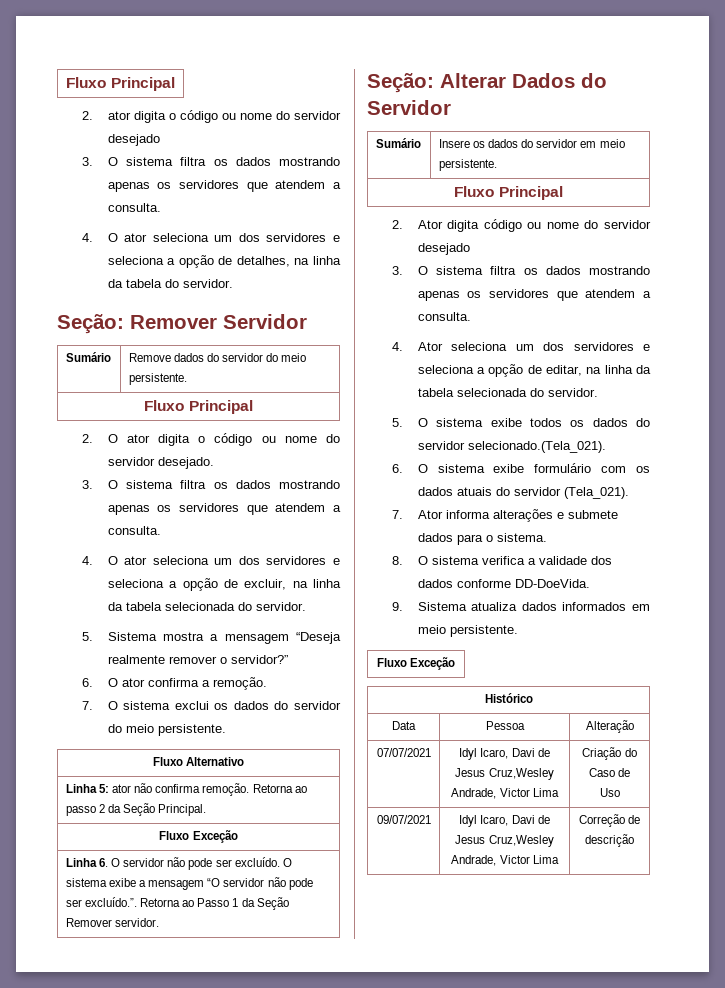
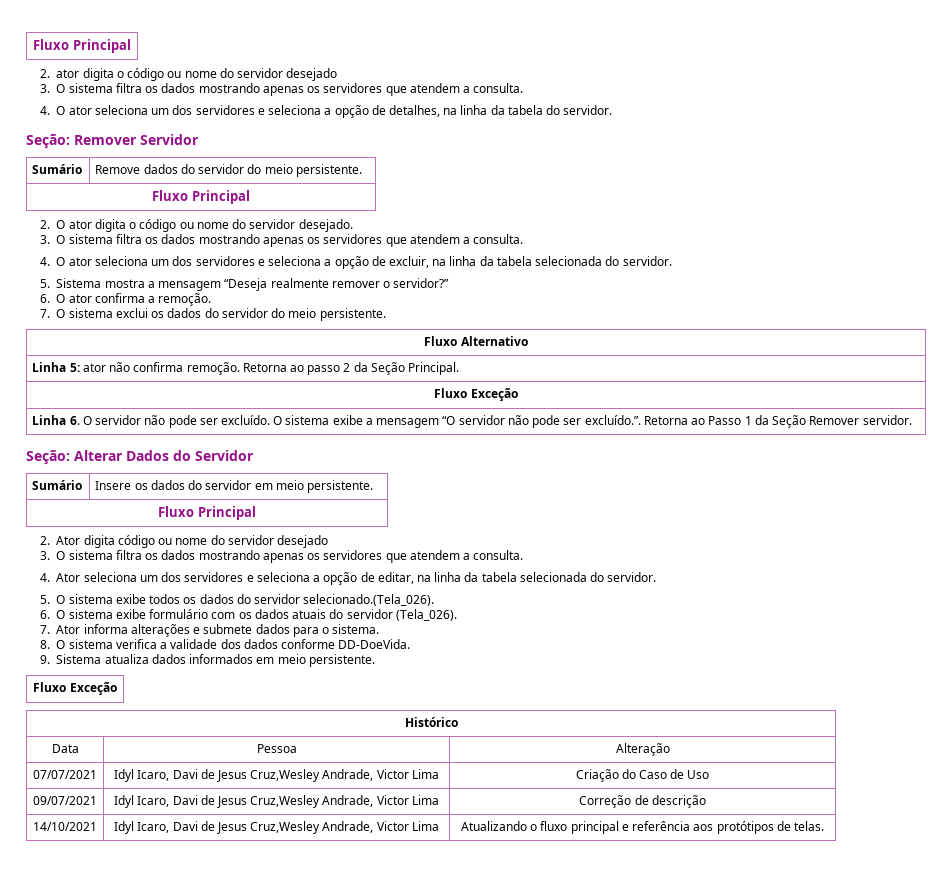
[467,441,606,453] selecionado.(Tela_021). -> [303,594,435,606] selecionado.(Tela_026).
[563,487,629,499] (Tela_021). -> [395,609,457,621] (Tela_026).
(634, 840) none -> [33,822,97,831] [114,821,439,834] [460,821,825,834] // 14/10/2021 | Idyl Icaro, Davi de Jesus Cruz,Wesley Andrade, Victor Lima | Atualizando o fluxo principal e referência aos protótipos de telas.

